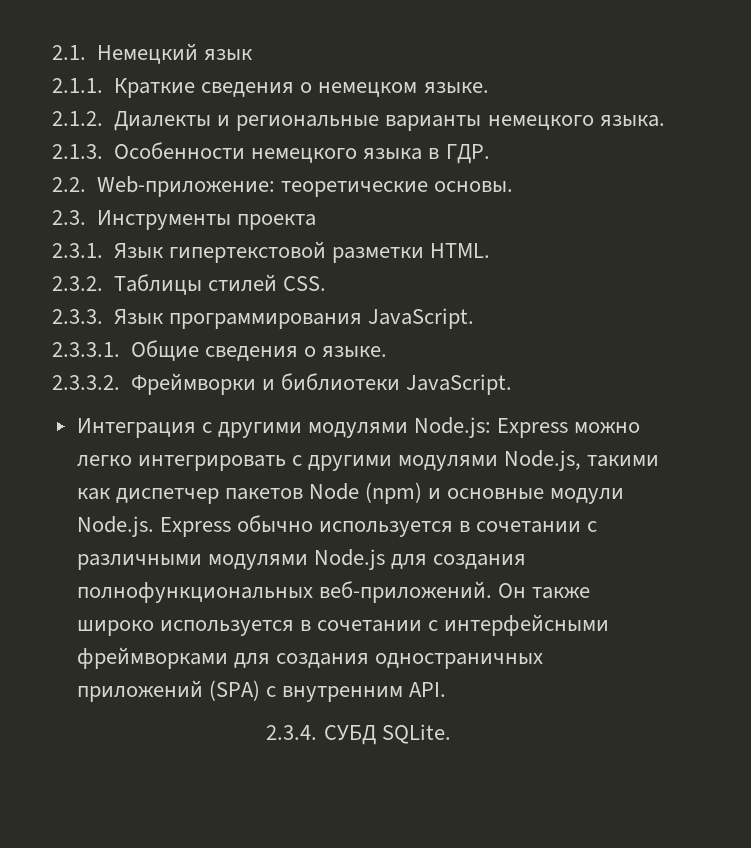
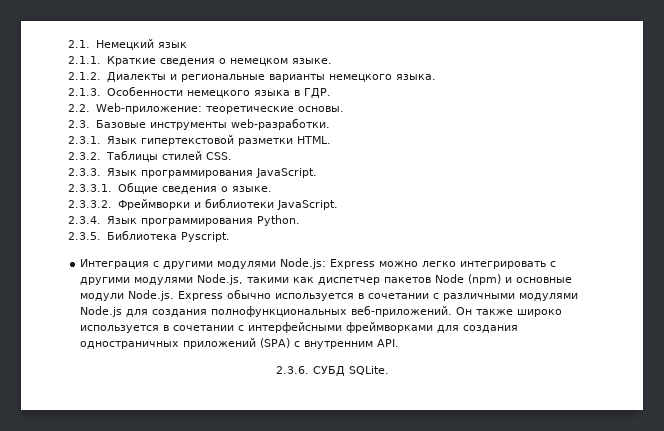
[97,210,317,230] Инструменты проекта -> [95,118,330,130] Базовые инструменты web-разработки.
(513, 384) none -> [68,215,300,226] [68,230,230,242] // 2.3.4. Язык программирования Python. // 2.3.5. Библиотека Pyscript.
[266,725,318,740] 2.3.4. -> [275,366,309,374] 2.3.6.

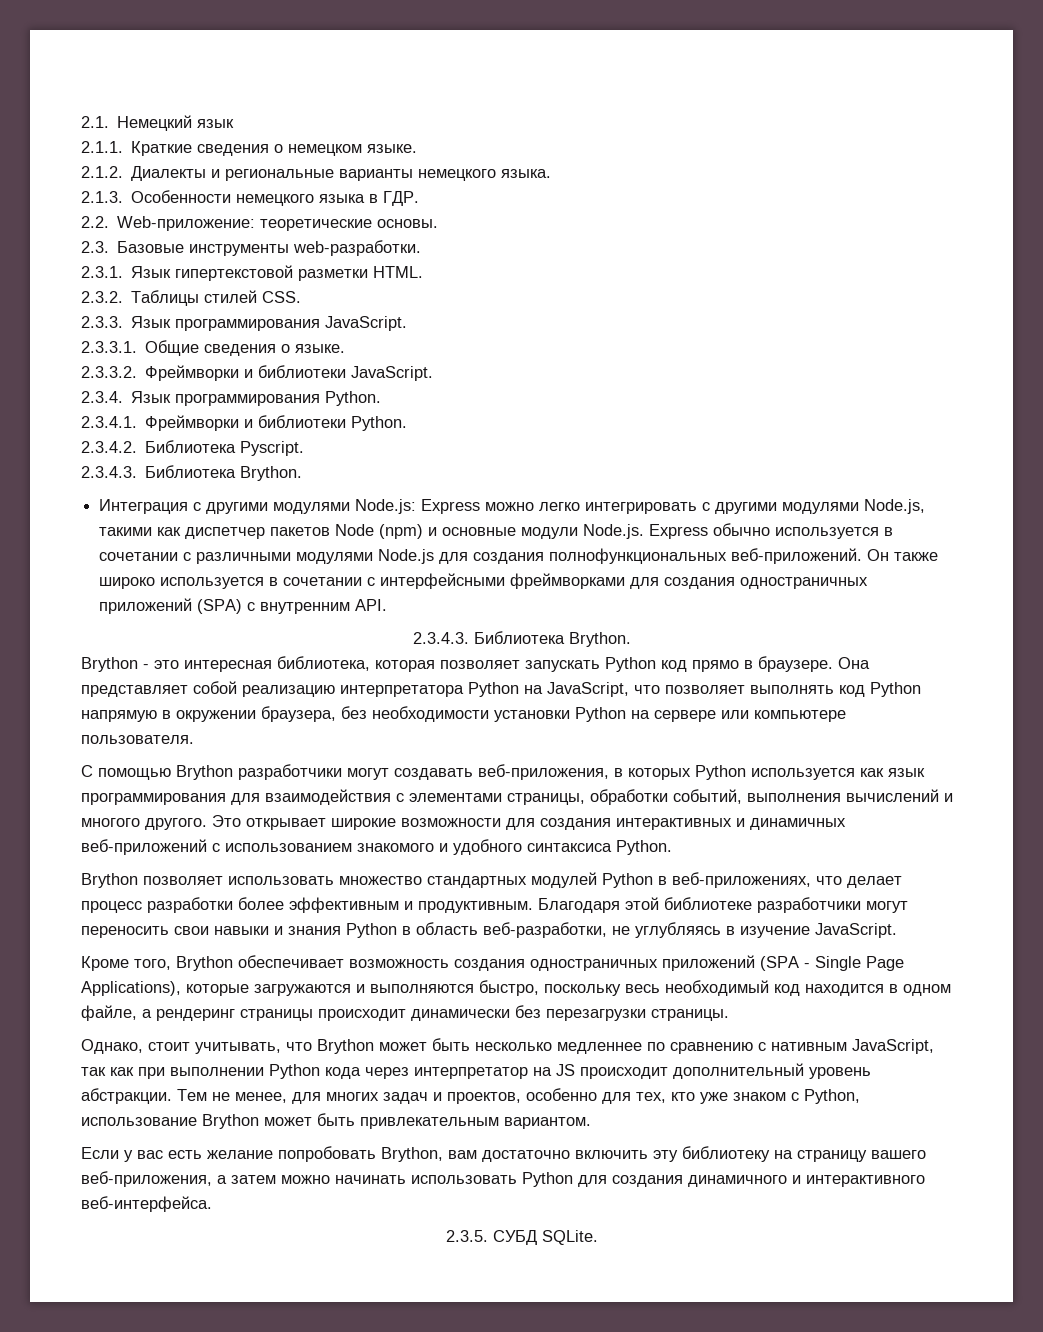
[68,232,101,240] 2.3.5. -> [81,415,408,431] [81,441,137,453] 2.3.4.1. Фреймворки и библиотеки Python. // 2.3.4.2.
(230, 237) none -> [81,465,303,481] // 2.3.4.3. Библиотека Brython.
[275,366,309,374] 2.3.6. -> [412,631,631,647] [81,656,870,672] [81,681,921,697] [81,706,846,722] [81,735,194,744] [81,764,925,780] [81,789,953,805] [81,815,846,830] [81,839,672,855] [81,872,902,888] [81,897,908,913] [81,922,897,938] [81,955,904,971] [81,980,951,996] [81,1005,729,1021] [81,1038,934,1054] [81,1063,871,1079] [81,1088,860,1104] [81,1113,591,1129] [81,1146,926,1162] [81,1171,925,1187] [81,1196,212,1212] [445,1230,488,1242] 2.3.4.3. Библиотека Brython. // Brython - это интересная библиотека, которая позволяет запускать Python код прямо в браузере. Она представляет собой реализацию интерпретатора Python на JavaScript, что позволяет выполнять код Python напрямую в окружении браузера, без необходимости установки Python на сервере или компьютере пользователя. // С помощью Brython разработчики могут создавать веб-приложения, в которых Python используется как язык программирования для взаимодействия с элементами страницы, обработки событий, выполнения вычислений и многого другого. Это открывает широкие возможности для создания интерактивных и динамичных веб-приложений с использованием знакомого и удобного синтаксиса Python. // Brython позволяет использовать множество стандартных модулей Python в веб-приложениях, что делает процесс разработки более эффективным и продуктивным. Благодаря этой библиотеке разработчики могут переносить свои навыки и знания Python в область веб-разработки, не углубляясь в изучение JavaScript. // Кроме того, Brython обеспечивает возможность создания одностраничных приложений (SPA - Single Page Applications), которые загружаются и выполняются быстро, поскольку весь необходимый код находится в одном файле, а рендеринг страницы происходит динамически без перезагрузки страницы. // Однако, стоит учитывать, что Brython может быть несколько медленнее по сравнению с нативным JavaScript, так как при выполнении Python кода через интерпретатор на JS происходит дополнительный уровень абстракции. Тем не менее, для многих задач и проектов, особенно для тех, кто уже знаком с Python, использование Brython может быть привлекательным вариантом. // Если у вас есть желание попробовать Brython, вам достаточно включить эту библиотеку на страницу вашего веб-приложения, а затем можно начинать использовать Python для создания динамичного и интерактивного веб-интерфейса. // 2.3.5.

